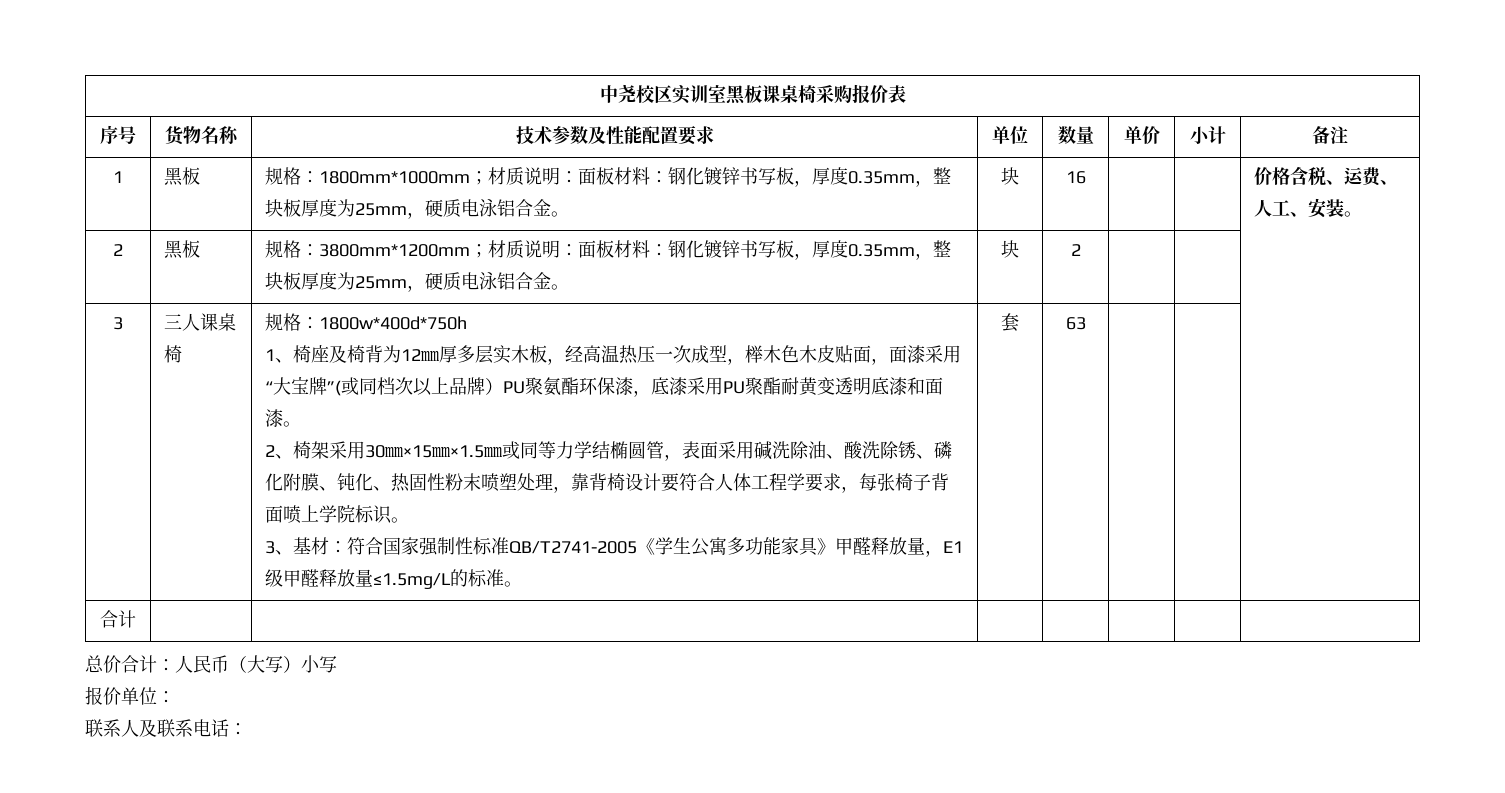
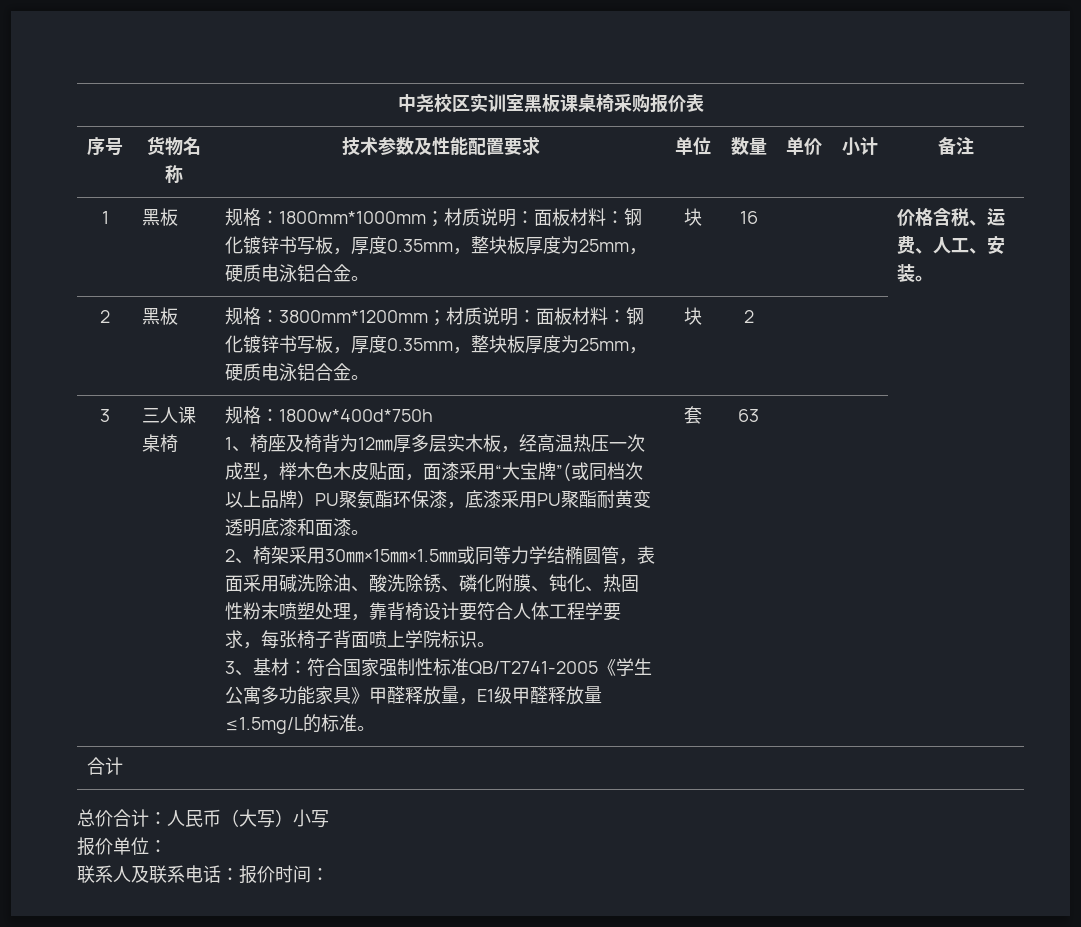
(247, 729) none -> [239,865,329,884] 报价时间：

